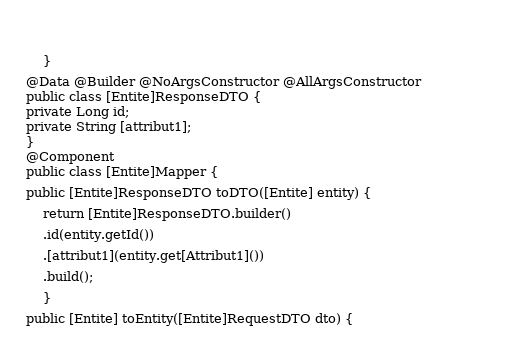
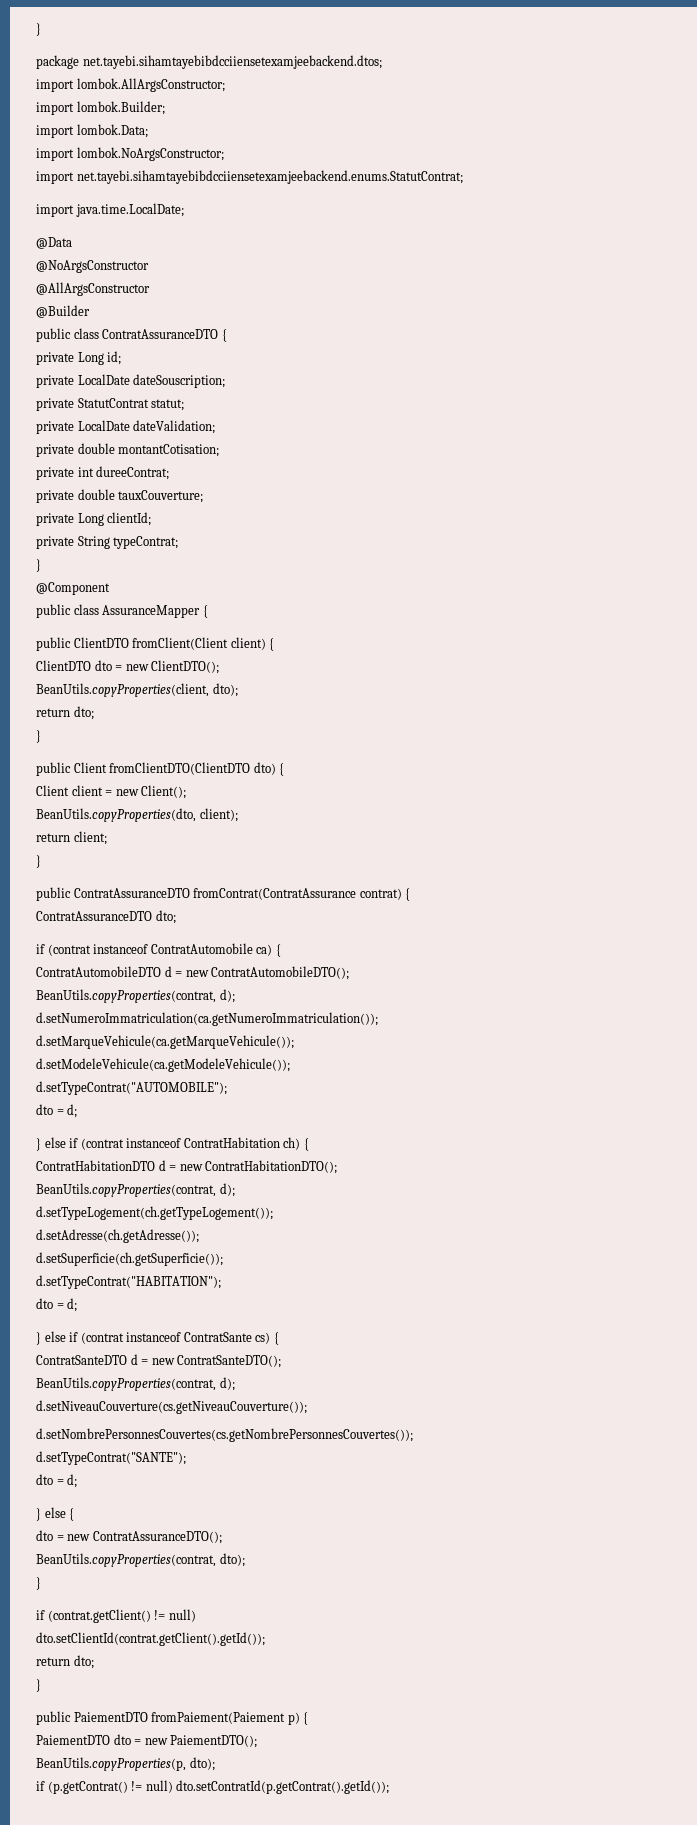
[43,55,52,67] } -> [36,23,41,36] [36,55,382,69] [36,78,225,92] [36,101,165,115] [36,124,148,138] [36,147,224,161] [36,170,463,184] [36,203,184,217] } // package net.tayebi.sihamtayebibdcciiensetexamjeebackend.dtos; // import lombok.AllArgsConstructor; // import lombok.Builder; // import lombok.Data; // import lombok.NoArgsConstructor; // import net.tayebi.sihamtayebibdcciiensetexamjeebackend.enums.StatutContrat; // import java.time.LocalDate;
(70, 82) none -> [36,260,149,273] [36,282,150,296] // @NoArgsConstructor // @AllArgsConstructor //
[139,76,422,89] [26,91,249,104] @NoArgsConstructor @AllArgsConstructor // public class [Entite]ResponseDTO -> [36,328,219,342] // public class ContratAssuranceDTO
(129, 112) none -> [36,374,226,388] [36,398,185,411] [36,420,216,434] [36,443,220,457] [36,466,170,480] [36,489,204,503] [36,512,152,526] // private LocalDate dateSouscription; // private StatutContrat statut; // private LocalDate dateValidation; // private double montantCotisation; // private int dureeContrat; // private double tauxCouverture; // private Long clientId;
[120,121,191,133] [attribut1]; -> [113,536,179,549] typeContrat;
[106,166,207,179] [Entite]Mapper -> [102,605,201,618] AssuranceMapper
[69,187,371,200] [43,208,292,221] [43,229,155,242] [43,250,265,263] [43,271,94,283] [43,292,52,304] [26,313,311,326] [Entite]ResponseDTO toDTO([Entite] entity) { // return [Entite]ResponseDTO.builder() // .id(entity.getId()) // .[attribut1](entity.get[Attribut1]()) // .build(); // } // public [Entite] toEntity([Entite]RequestDTO -> [73,637,275,651] [36,660,220,674] [36,683,238,697] [36,706,94,720] [36,730,41,743] [36,762,251,776] ClientDTO fromClient(Client client) { // ClientDTO dto = new ClientDTO(); // BeanUtils.copyProperties(client, dto); // return dto; // } // public Client fromClientDTO(ClientDTO
(353, 319) none -> [36,785,187,799] [36,808,238,822] [36,831,107,845] [36,855,41,868] [36,887,411,901] [36,910,176,924] [36,943,281,957] [36,966,350,980] [36,989,235,1003] [36,1012,378,1026] [36,1035,294,1049] [36,1058,290,1072] [36,1081,227,1095] [36,1104,78,1118] [36,1137,309,1151] [36,1160,338,1174] [36,1183,235,1197] [36,1206,273,1220] [36,1229,199,1243] [36,1252,223,1266] [36,1275,221,1289] [36,1298,78,1312] [36,1331,279,1345] [36,1354,282,1368] [36,1377,235,1391] [36,1400,307,1414] [36,1428,413,1442] [36,1451,186,1465] [36,1474,78,1488] [36,1507,75,1521] [36,1530,222,1544] [36,1553,245,1567] [36,1577,41,1590] [36,1609,196,1623] [36,1632,265,1646] [36,1655,94,1669] [36,1679,41,1692] [36,1711,309,1725] [36,1734,258,1748] [36,1757,215,1771] [36,1780,390,1794] // Client client = new Client(); // BeanUtils.copyProperties(dto, client); // return client; // } // public ContratAssuranceDTO fromContrat(ContratAssurance contrat) { // ContratAssuranceDTO dto; // if (contrat instanceof ContratAutomobile ca) { // ContratAutomobileDTO d = new ContratAutomobileDTO(); // BeanUtils.copyProperties(contrat, d); // d.setNumeroImmatriculation(ca.getNumeroImmatriculation()); // d.setMarqueVehicule(ca.getMarqueVehicule()); // d.setModeleVehicule(ca.getModeleVehicule()); // d.setTypeContrat("AUTOMOBILE"); // dto = d; // } else if (contrat instanceof ContratHabitation ch) { // ContratHabitationDTO d = new ContratHabitationDTO(); // BeanUtils.copyProperties(contrat, d); // d.setTypeLogement(ch.getTypeLogement()); // d.setAdresse(ch.getAdresse()); // d.setSuperficie(ch.getSuperficie()); // d.setTypeContrat("HABITATION"); // dto = d; // } else if (contrat instanceof ContratSante cs) { // ContratSanteDTO d = new ContratSanteDTO(); // BeanUtils.copyProperties(contrat, d); // d.setNiveauCouverture(cs.getNiveauCouverture()); // d.setNombrePersonnesCouvertes(cs.getNombrePersonnesCouvertes()); // d.setTypeContrat("SANTE"); // dto = d; // } else { // dto = new ContratAssuranceDTO(); // BeanUtils.copyProperties(contrat, dto); // } // if (contrat.getClient() != null) // dto.setClientId(contrat.getClient().getId()); // return dto; // } // public PaiementDTO fromPaiement(Paiement p) { // PaiementDTO dto = new PaiementDTO(); // BeanUtils.copyProperties(p, dto); // if (p.getContrat() != null) dto.setContratId(p.getContrat().getId());

